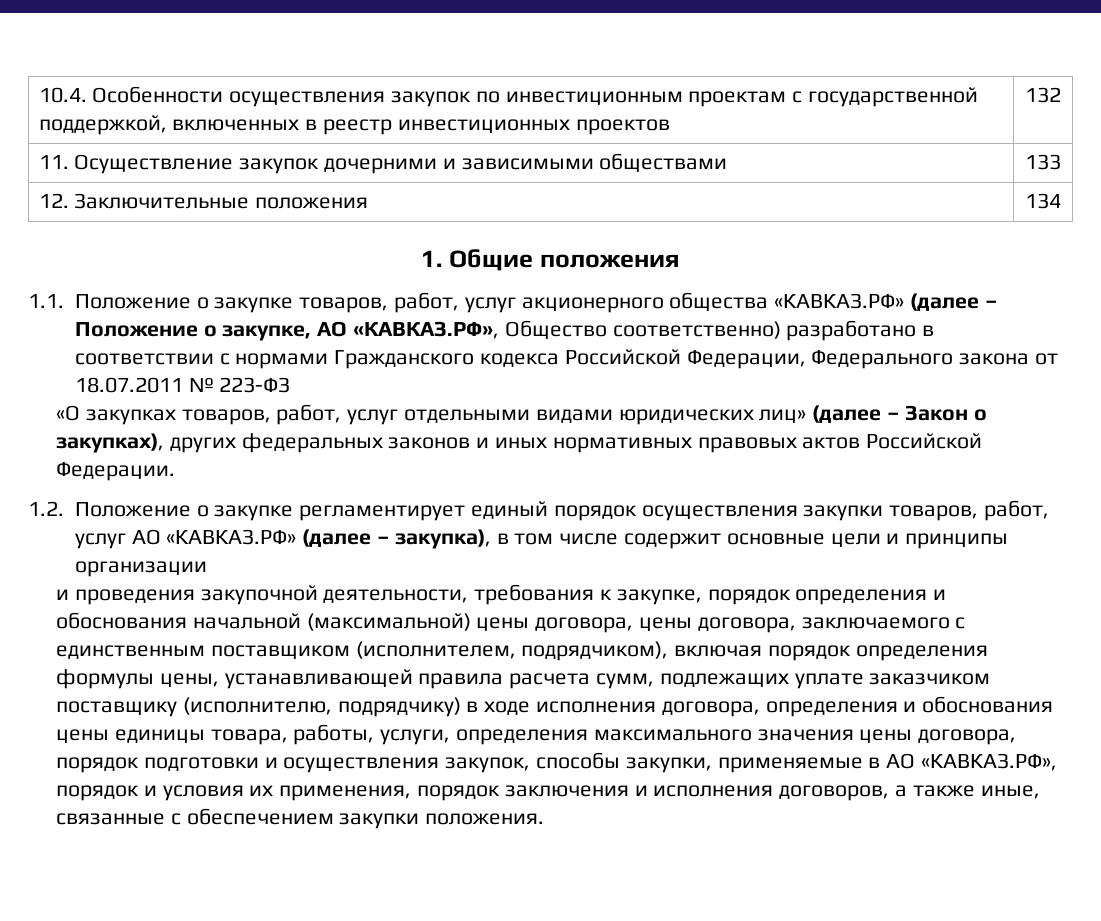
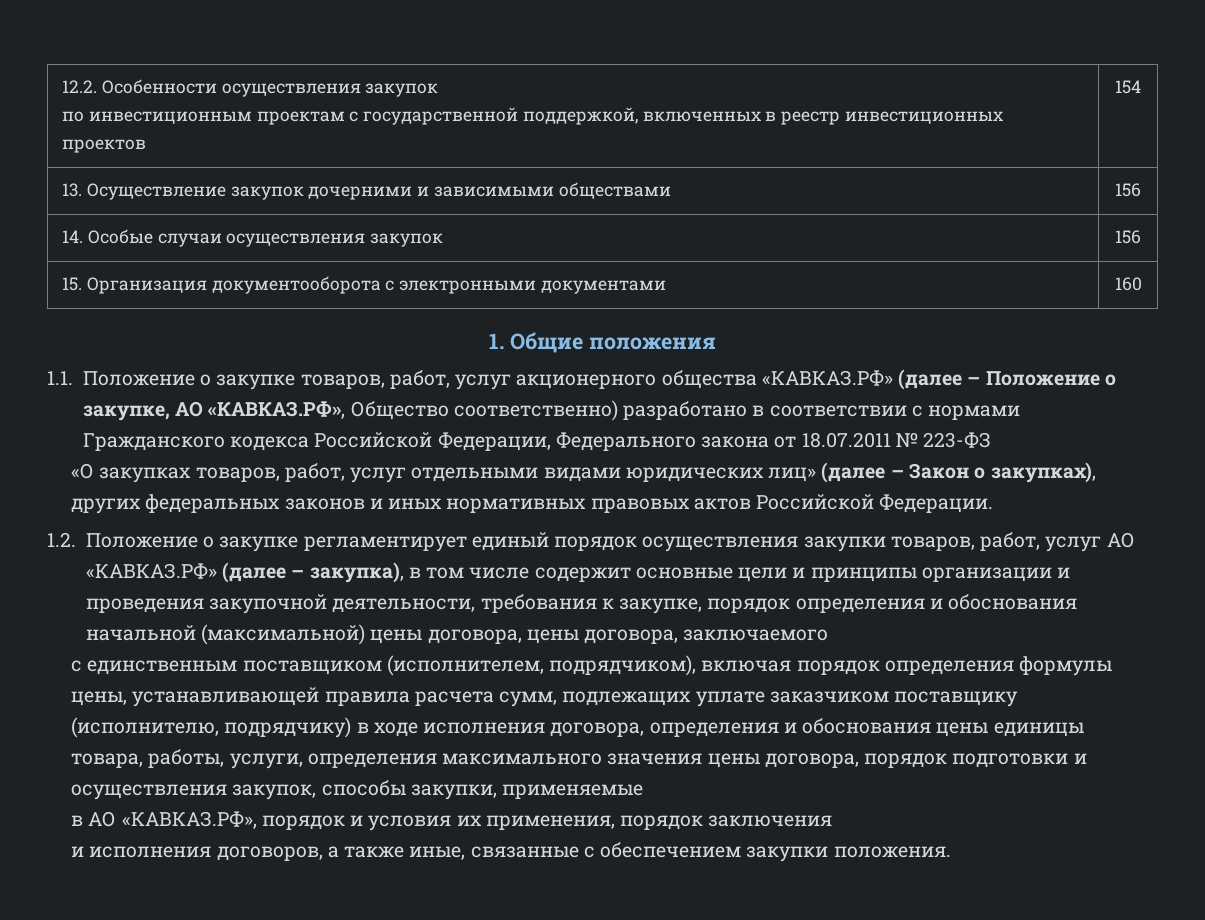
[38,87,87,103] 10.4. -> [62,80,98,93] 12.2.
(472, 99) none -> (439, 90) //
[1025,87,1061,103] [38,155,69,169] 132 // 11. -> [1115,80,1141,94] [62,183,83,197] 154 // 13.
[1025,154,1061,170] [38,193,369,209] [1025,193,1061,209] 133 // 12. Заключительные положения | 134 -> [1115,183,1141,197] [62,229,444,247] [1115,230,1141,244] [62,276,666,294] [1114,277,1142,291] 156 // 14. Особые случаи осуществления закупок | 156 // 15. Организация документооборота с электронными документами | 160
(207, 569) // -> (1052, 574) none
(950, 623) none -> (829, 635) //
(863, 765) none -> (644, 791) //
(629, 791) none -> (833, 821) //

